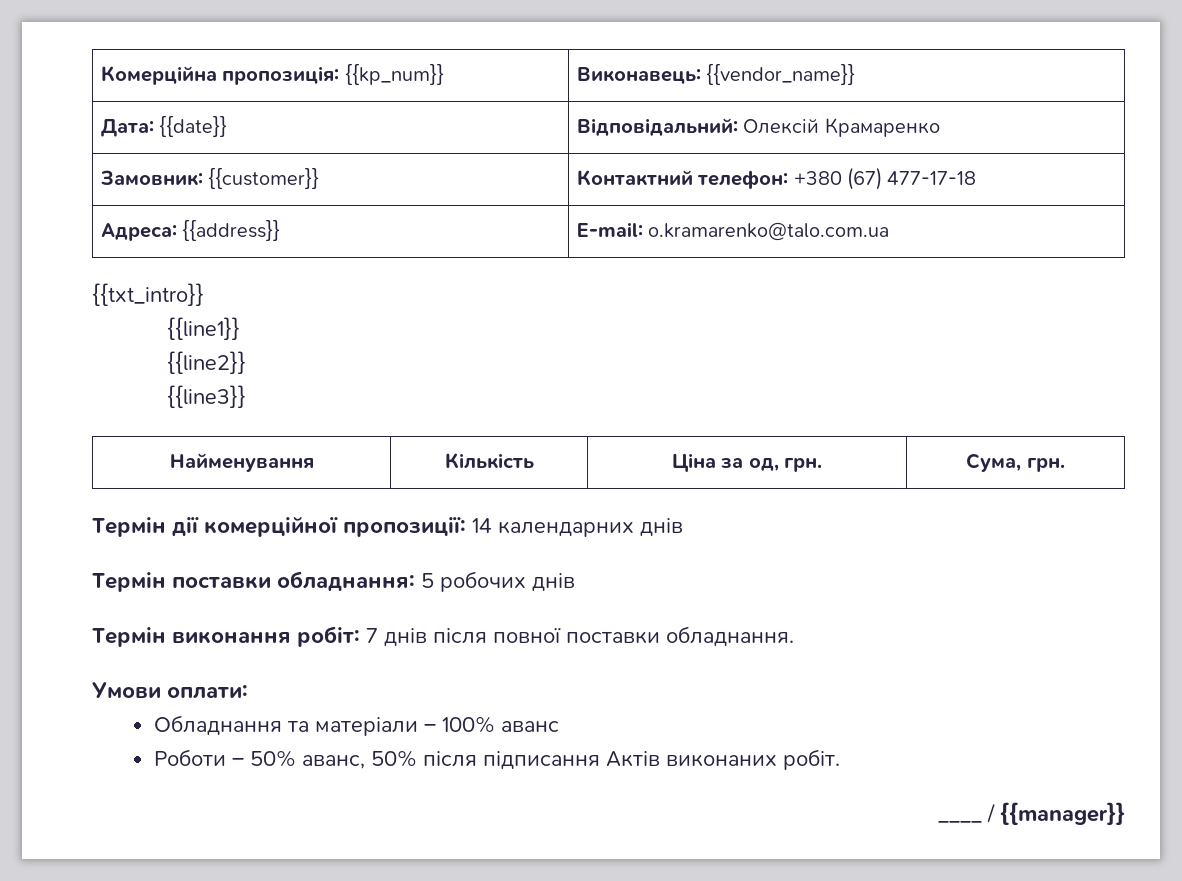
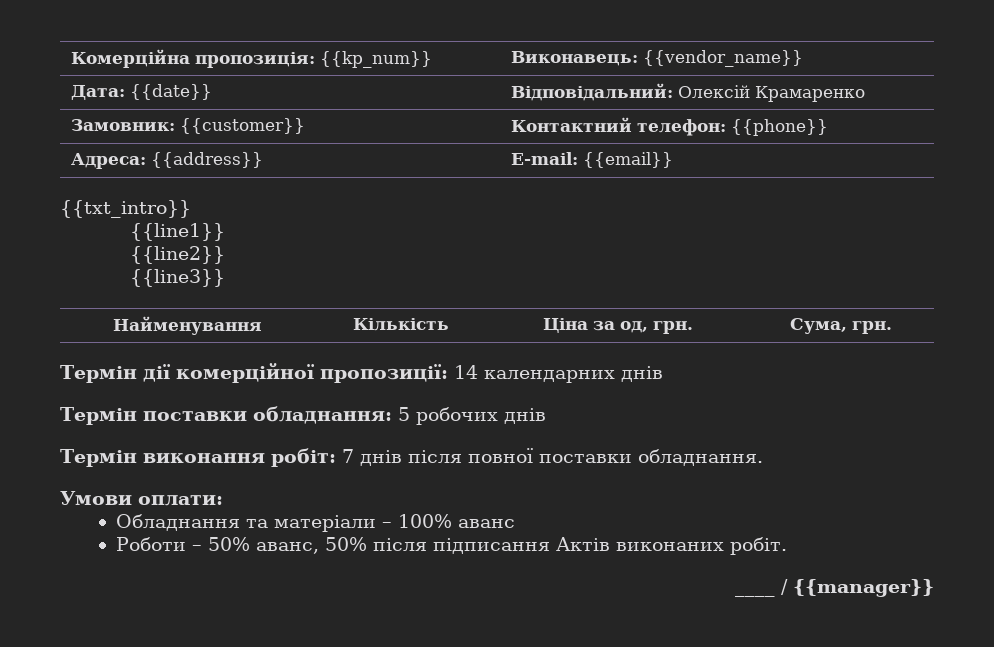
[793,167,977,190] +380 (67) 477-17-18 -> [730,119,828,136] {{phone}}
[648,222,890,241] o.kramarenko@talo.com.ua -> [582,152,673,168] {{email}}

